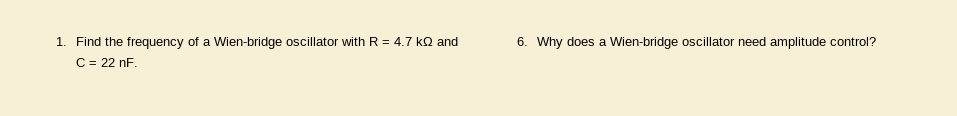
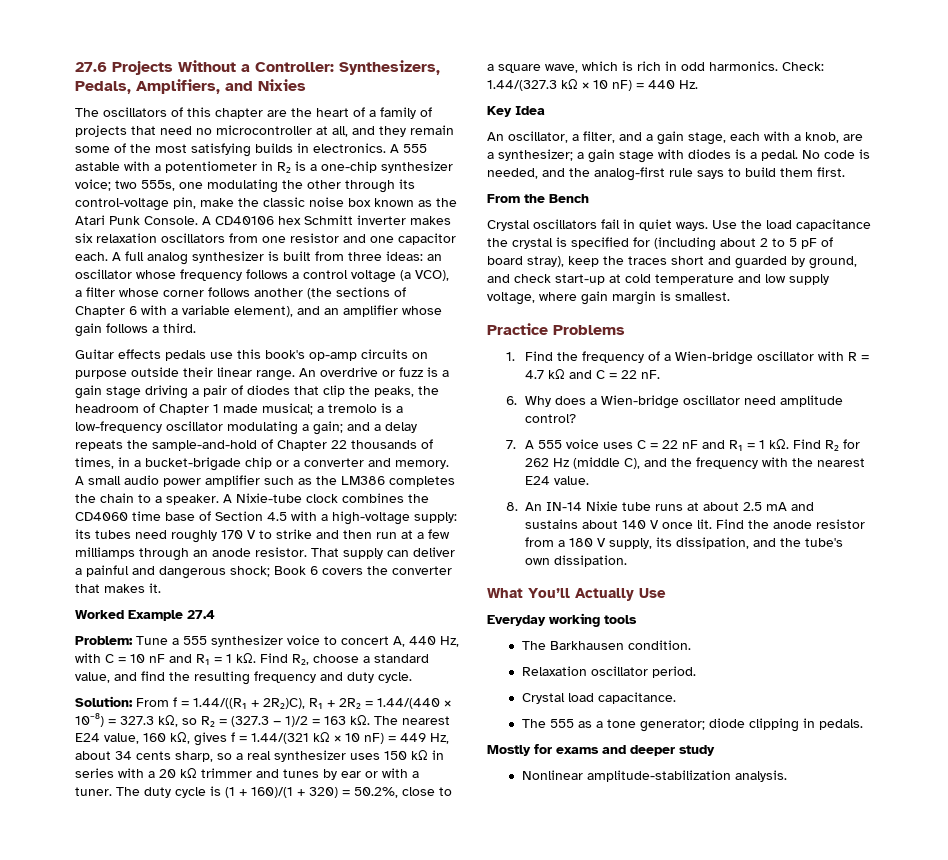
(55, 41) none -> [75,60,440,75] [75,79,306,94] [75,107,432,119] [75,125,454,137] [75,143,427,157] [75,161,453,173] [75,179,415,193] [75,197,457,211] [75,215,451,225] [75,233,456,245] [75,251,442,265] [75,269,449,283] [75,287,406,299] [75,305,442,317] [75,323,196,337] [75,349,428,361] [75,367,449,381] [75,385,439,399] [75,403,403,415] [75,421,417,435] [75,439,433,451] [75,457,449,471] [75,475,455,487] [75,493,429,505] [75,511,457,525] [75,529,450,543] [75,547,455,561] [75,565,452,579] [75,583,161,593] [75,610,215,621] [75,635,459,647] [75,653,429,665] [75,671,412,685] [75,696,451,709] [75,713,450,727] [75,732,449,746] [75,750,444,762] [75,768,419,780] [75,786,452,798] [487,61,824,73] [487,79,698,91] [487,106,545,117] [487,131,863,145] [487,149,870,163] [487,167,845,181] [487,194,589,203] [487,219,871,231] [487,237,833,251] [487,256,857,269] [487,274,829,285] [487,291,730,305] [487,323,625,335] 27.6 Projects Without a Controller: Synthesizers, Pedals, Amplifiers, and Nixies // The oscillators of this chapter are the heart of a family of projects that need no microcontroller at all, and they remain some of the most satisfying builds in electronics. A 555 astable with a potentiometer in R₂ is a one-chip synthesizer voice; two 555s, one modulating the other through its control-voltage pin, make the classic noise box known as the Atari Punk Console. A CD40106 hex Schmitt inverter makes six relaxation oscillators from one resistor and one capacitor each. A full analog synthesizer is built from three ideas: an oscillator whose frequency follows a control voltage (a VCO), a filter whose corner follows another (the sections of Chapter 6 with a variable element), and an amplifier whose gain follows a third. // Guitar effects pedals use this book's op-amp circuits on purpose outside their linear range. An overdrive or fuzz is a gain stage driving a pair of diodes that clip the peaks, the headroom of Chapter 1 made musical; a tremolo is a low-frequency oscillator modulating a gain; and a delay repeats the sample-and-hold of Chapter 22 thousands of times, in a bucket-brigade chip or a converter and memory. A small audio power amplifier such as the LM386 completes the chain to a speaker. A Nixie-tube clock combines the CD4060 time base of Section 4.5 with a high-voltage supply: its tubes need roughly 170 V to strike and then run at a few milliamps through an anode resistor. That supply can deliver a painful and dangerous shock; Book 6 covers the converter that makes it. // Worked Example 27.4 // Problem: Tune a 555 synthesizer voice to concert A, 440 Hz, with C = 10 nF and R₁ = 1 kΩ. Find R₂, choose a standard value, and find the resulting frequency and duty cycle. // Solution: From f = 1.44/((R₁ + 2R₂)C), R₁ + 2R₂ = 1.44/(440 × 10⁻⁸) = 327.3 kΩ, so R₂ = (327.3 − 1)/2 = 163 kΩ. The nearest E24 value, 160 kΩ, gives f = 1.44/(321 kΩ × 10 nF) = 449 Hz, about 34 cents sharp, so a real synthesizer uses 150 kΩ in series with a 20 kΩ trimmer and tunes by ear or with a tuner. The duty cycle is (1 + 160)/(1 + 320) = 50.2%, close to a square wave, which is rich in odd harmonics. Check: 1.44/(327.3 kΩ × 10 nF) = 440 Hz. // Key Idea // An oscillator, a filter, and a gain stage, each with a knob, are a synthesizer; a gain stage with diodes is a pedal. No code is needed, and the analog-first rule says to build them first. // From the Bench // Crystal oscillators fail in quiet ways. Use the load capacitance the crystal is specified for (including about 2 to 5 pF of board stray), keep the traces short and guarded by ground, and check start-up at cold temperature and low supply voltage, where gain margin is smallest. // Practice Problems //
(877, 41) none -> [506,439,861,451] [525,457,866,469] [525,476,590,485] [506,501,815,511] [525,519,866,529] [525,537,844,549] [525,555,628,567] [487,588,666,601] [487,613,637,627] [521,640,691,650] [521,666,696,678] [521,692,676,704] [521,718,863,732] [487,744,715,756] [521,770,787,782] // 7. A 555 voice uses C = 22 nF and R₁ = 1 kΩ. Find R₂ for 262 Hz (middle C), and the frequency with the nearest E24 value. // 8. An IN-14 Nixie tube runs at about 2.5 mA and sustains about 140 V once lit. Find the anode resistor from a 180 V supply, its dissipation, and the tube's own dissipation. // What You’ll Actually Use // Everyday working tools // The Barkhausen condition. // Relaxation oscillator period. // Crystal load capacitance. // The 555 as a tone generator; diode clipping in pedals. // Mostly for exams and deeper study // Nonlinear amplitude-stabilization analysis.

